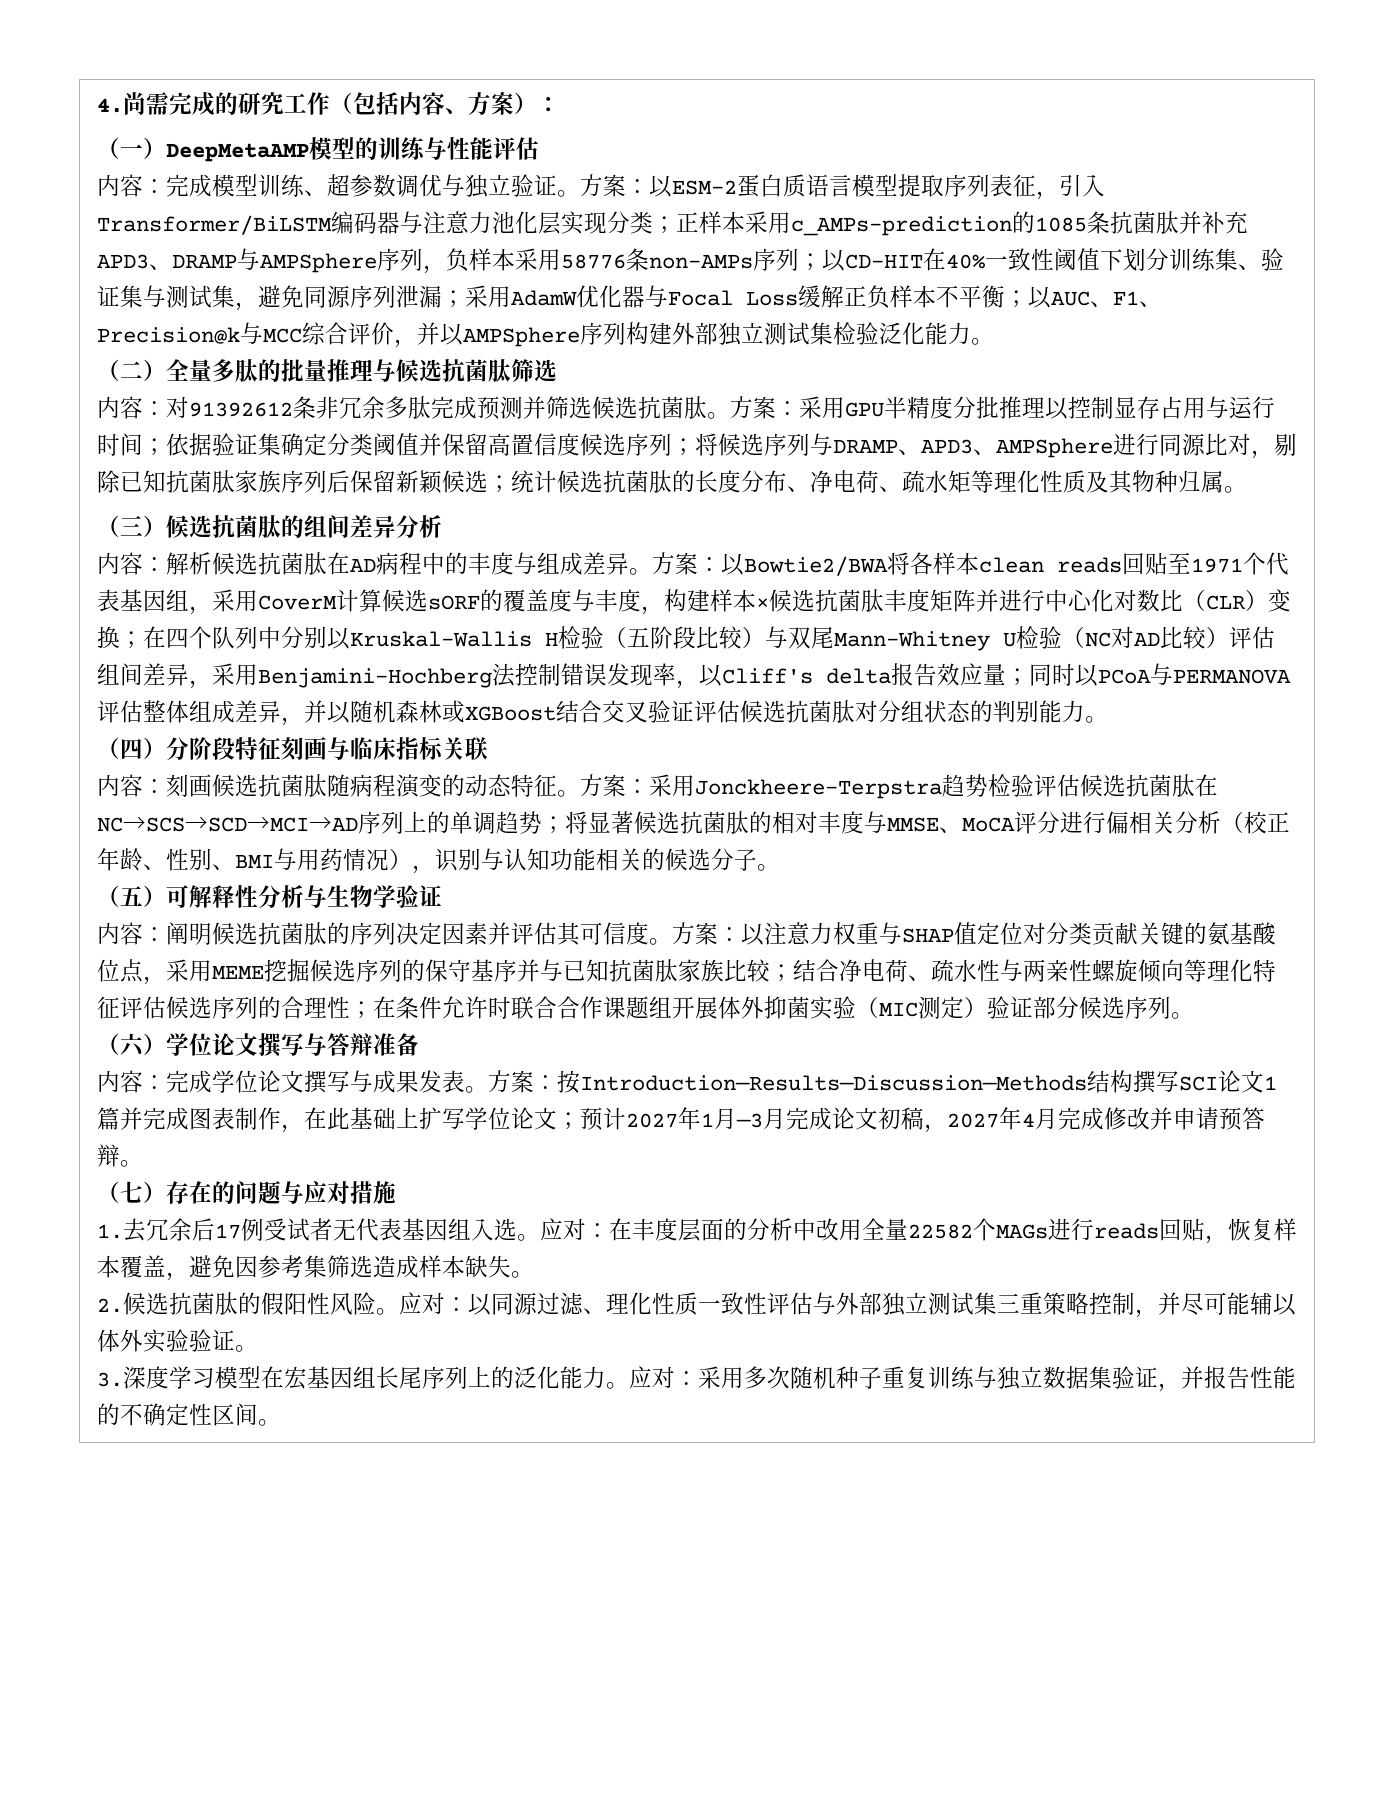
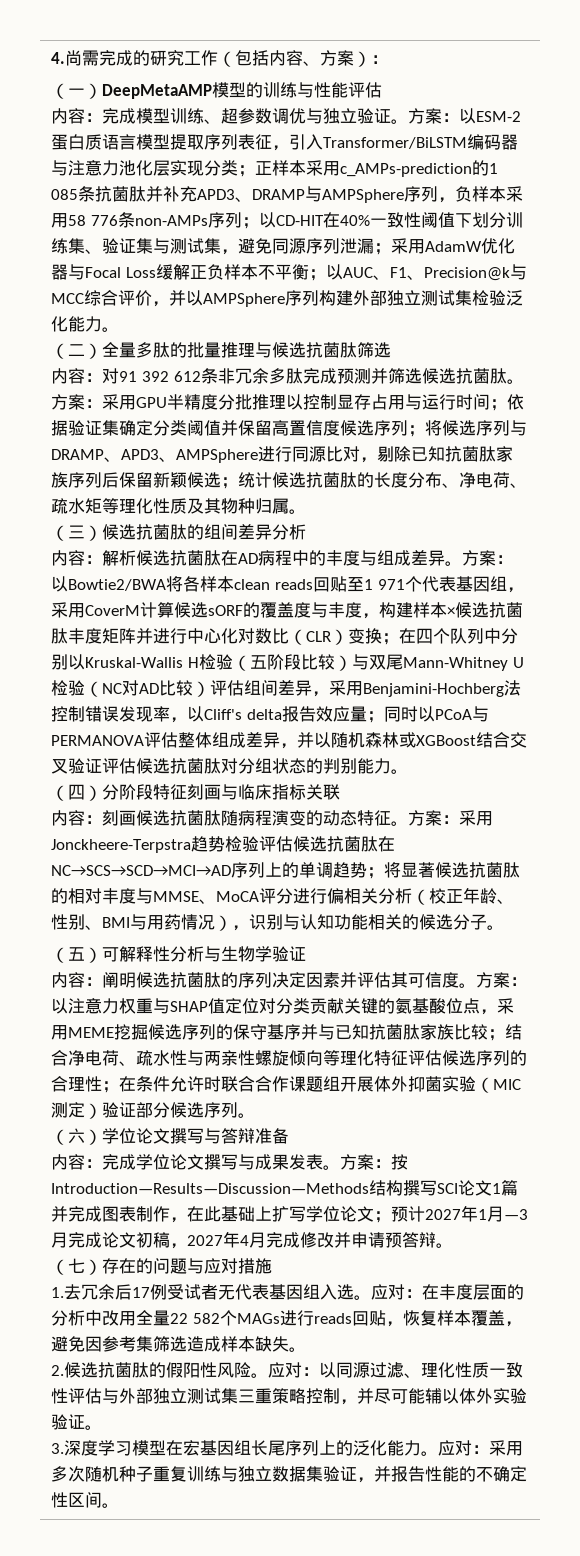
[1034,217,1087,232] 1085 -> [489,163,499,174] [51,189,79,200] 1 085
[560,254,626,269] 58776 -> [68,215,119,226] 58 776
[188,402,293,417] 91392612 -> [119,371,201,382] 91 392 612
[1190,558,1243,573] 1971 -> [364,579,405,590] 1 971
[907,1224,973,1239] 22582 -> [170,1313,221,1324] 22 582

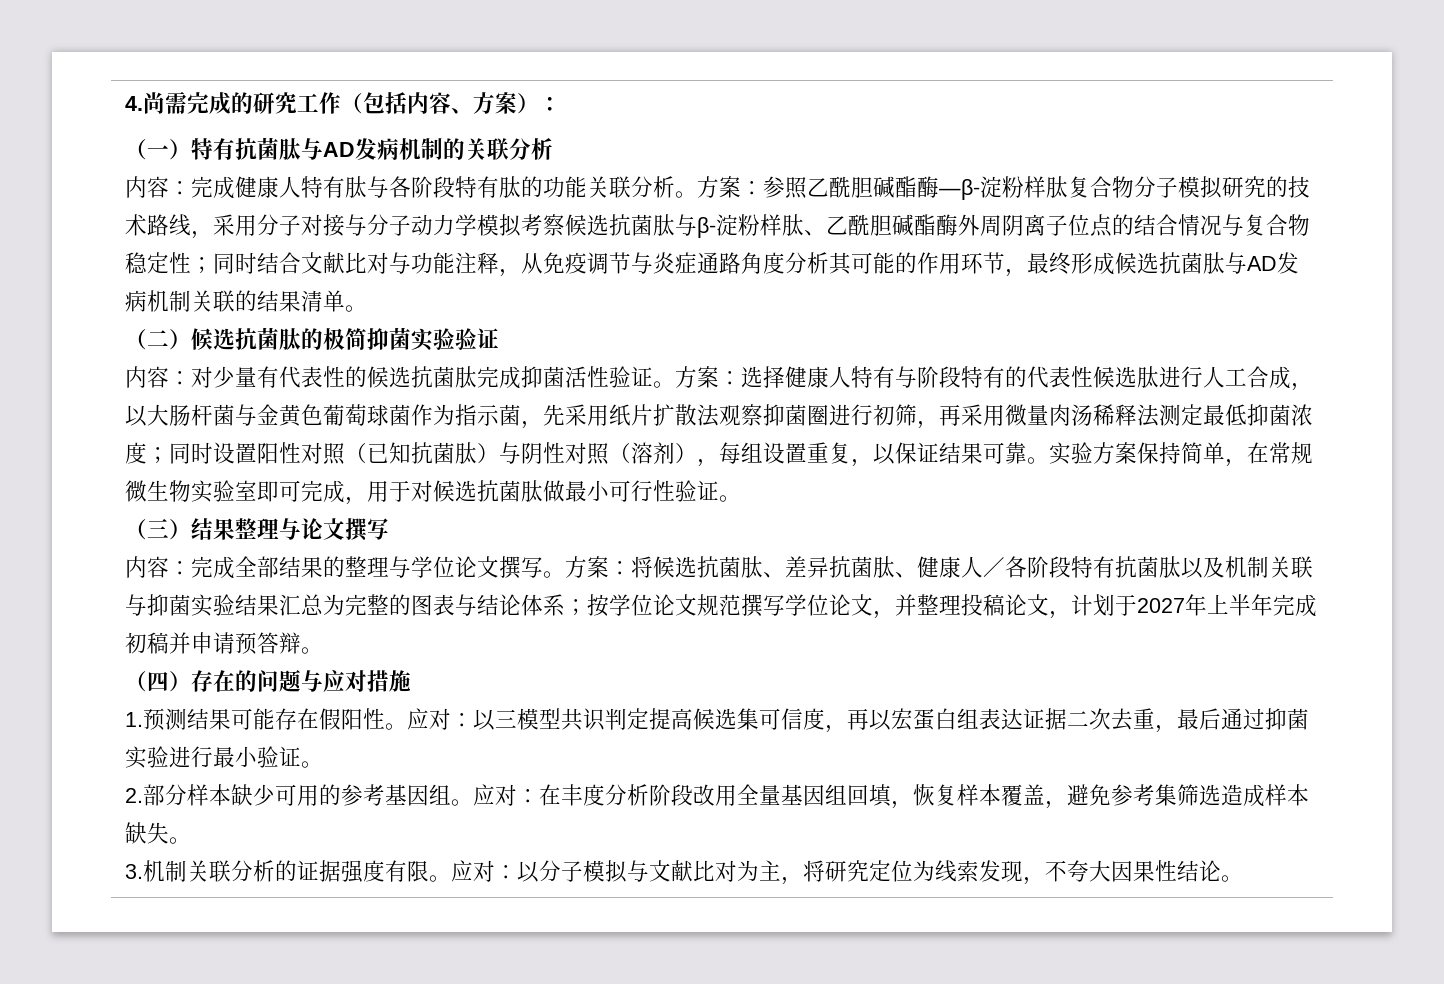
[102,82,383,99] [51,108,522,124] [51,134,519,151] [51,160,499,177] [51,186,524,203] [51,212,524,229] [51,238,516,255] [51,264,528,281] [51,290,524,307] [51,316,120,332] [51,342,392,359] [51,368,524,384] [51,394,525,411] [51,420,528,437] [51,446,514,463] [51,472,528,489] [51,498,307,514] [51,525,86,541] DeepMetaAMP模型的训练与性能评估 // 内容：完成模型训练、超参数调优与独立验证。方案：以ESM-2蛋白质语言模型提取序列表征，引入Transformer/BiLSTM编码器与注意力池化层实现分类；正样本采用c_AMPs-prediction的1 085条抗菌肽并补充APD3、DRAMP与AMPSphere序列，负样本采用58 776条non-AMPs序列；以CD-HIT在40%一致性阈值下划分训练集、验证集与测试集，避免同源序列泄漏；采用AdamW优化器与Focal Loss缓解正负样本不平衡；以AUC、F1、Precision@k与MCC综合评价，并以AMPSphere序列构建外部独立测试集检验泛化能力。 // （二）全量多肽的批量推理与候选抗菌肽筛选 // 内容：对91 392 612条非冗余多肽完成预测并筛选候选抗菌肽。方案：采用GPU半精度分批推理以控制显存占用与运行时间；依据验证集确定分类阈值并保留高置信度候选序列；将候选序列与DRAMP、APD3、AMPSphere进行同源比对，剔除已知抗菌肽家族序列后保留新颖候选；统计候选抗菌肽的长度分布、净电荷、疏水矩等理化性质及其物种归属。 // （三 -> [190,137,553,160] [124,176,1310,200] [124,214,1310,239] [124,252,1299,277] [124,290,367,312] [124,329,169,350] 特有抗菌肽与AD发病机制的关联分析 // 内容：完成健康人特有肽与各阶段特有肽的功能关联分析。方案：参照乙酰胆碱酯酶—β-淀粉样肽复合物分子模拟研究的技术路线，采用分子对接与分子动力学模拟考察候选抗菌肽与β-淀粉样肽、乙酰胆碱酯酶外周阴离子位点的结合情况与复合物稳定性；同时结合文献比对与功能注释，从免疫调节与炎症通路角度分析其可能的作用环节，最终形成候选抗菌肽与AD发病机制关联的结果清单。 // （二
[204,524,307,540] [51,550,514,566] [51,576,524,593] [51,602,524,619] [51,628,519,645] [51,654,524,671] [51,680,522,697] [51,706,490,723] [51,732,528,749] [51,758,409,774] [51,784,341,801] [51,810,494,826] [51,836,396,853] [51,862,521,879] [51,887,515,905] [51,914,505,931] [51,946,307,963] [51,972,528,988] [51,998,515,1015] [51,1024,523,1041] [51,1050,528,1066] [51,1076,522,1093] [51,1102,256,1119] [51,1128,290,1145] [51,1154,409,1170] [51,1180,519,1196] [51,1205,529,1223] [51,1231,335,1249] 组间差异分析 // 内容：解析候选抗菌肽在AD病程中的丰度与组成差异。方案：以Bowtie2/BWA将各样本clean reads回贴至1 971个代表基因组，采用CoverM计算候选sORF的覆盖度与丰度，构建样本×候选抗菌肽丰度矩阵并进行中心化对数比（CLR）变换；在四个队列中分别以Kruskal-Wallis H检验（五阶段比较）与双尾Mann-Whitney U检验（NC对AD比较）评估组间差异，采用Benjamini-Hochberg法控制错误发现率，以Cliff's delta报告效应量；同时以PCoA与PERMANOVA评估整体组成差异，并以随机森林或XGBoost结合交叉验证评估候选抗菌肽对分组状态的判别能力。 // （四）分阶段特征刻画与临床指标关联 // 内容：刻画候选抗菌肽随病程演变的动态特征。方案：采用Jonckheere-Terpstra趋势检验评估候选抗菌肽在NC→SCS→SCD→MCI→AD序列上的单调趋势；将显著候选抗菌肽的相对丰度与MMSE、MoCA评分进行偏相关分析（校正年龄、性别、BMI与用药情况），识别与认知功能相关的候选分子。 // （五）可解释性分析与生物学验证 // 内容：阐明候选抗菌肽的序列决定因素并评估其可信度。方案：以注意力权重与SHAP值定位对分类贡献关键的氨基酸位点，采用MEME挖掘候选序列的保守基序并与已知抗菌肽家族比较；结合净电荷、疏水性与两亲性螺旋倾向等理化特征评估候选序列的合理性；在条件允许时联合合作课题组开展体外抑菌实验（MIC测定）验证部分候选序列。 // （六）学位论文撰写与答辩准备 // 内容：完成学位论文撰写与成果发表。方案：按Introduction—Results—Discussion—Methods结构撰写SCI论文1篇并完成图表制作，在此基础上扩写学位论文；预计2027年1月—3月完成论文初稿，2027年4月完成修改 -> [322,327,499,351] [124,366,1313,391] [124,404,1313,429] [124,442,1313,467] [124,480,741,505] [124,518,389,541] [124,556,1313,579] [124,594,1317,619] [124,632,169,654] 极简抑菌实验验证 // 内容：对少量有代表性的候选抗菌肽完成抑菌活性验证。方案：选择健康人特有与阶段特有的代表性候选肽进行人工合成，以大肠杆菌与金黄色葡萄球菌作为指示菌，先采用纸片扩散法观察抑菌圈进行初筛，再采用微量肉汤稀释法测定最低抑菌浓度；同时设置阳性对照（已知抗菌肽）与阴性对照（溶剂），每组设置重复，以保证结果可靠。实验方案保持简单，在常规微生物实验室即可完成，用于对候选抗菌肽做最小可行性验证。 // （三）结果整理与论文撰写 // 内容：完成全部结果的整理与学位论文撰写。方案：将候选抗菌肽、差异抗菌肽、健康人／各阶段特有抗菌肽以及机制关联与抑菌实验结果汇总为完整的图表与结论体系；按学位论文规范撰写学位论文，并整理投稿论文，计划于2027年上半年完成初稿
[68,1258,86,1273] 七 -> [146,671,169,691] 四
[64,1284,525,1300] [51,1310,387,1326] 去冗余后17例受试者无代表基因组入选。应对：在丰度层面的分析中改用全量22 582个MAGs进行reads回贴 -> [142,708,1309,733] [124,746,323,769] [124,784,892,807] 预测结果可能存在假阳性。应对：以三模型共识判定提高候选集可信度，再以宏蛋白组表达证据二次去重，最后通过抑菌实验进行最小验证。 // 2.部分样本缺少可用的参考基因组。应对：在丰度分析阶段改用全量基因组回填
[85,1336,103,1352] 因 -> (1111, 795) none
[51,1362,524,1378] [51,1388,528,1405] [51,1414,103,1430] [51,1440,524,1456] [51,1466,528,1483] [51,1492,103,1508] 2.候选抗菌肽的假阳性风险。应对：以同源过滤、理化性质一致性评估与外部独立测试集三重策略控制，并尽可能辅以体外实验验证。 // 3.深度学习模型在宏基因组长尾序列上的泛化能力。应对：采用多次随机种子重复训练与独立数据集验证，并报告性能的不确定性区间 -> [124,860,1221,885] 3.机制关联分析的证据强度有限。应对：以分子模拟与文献比对为主，将研究定位为线索发现，不夸大因果性结论

